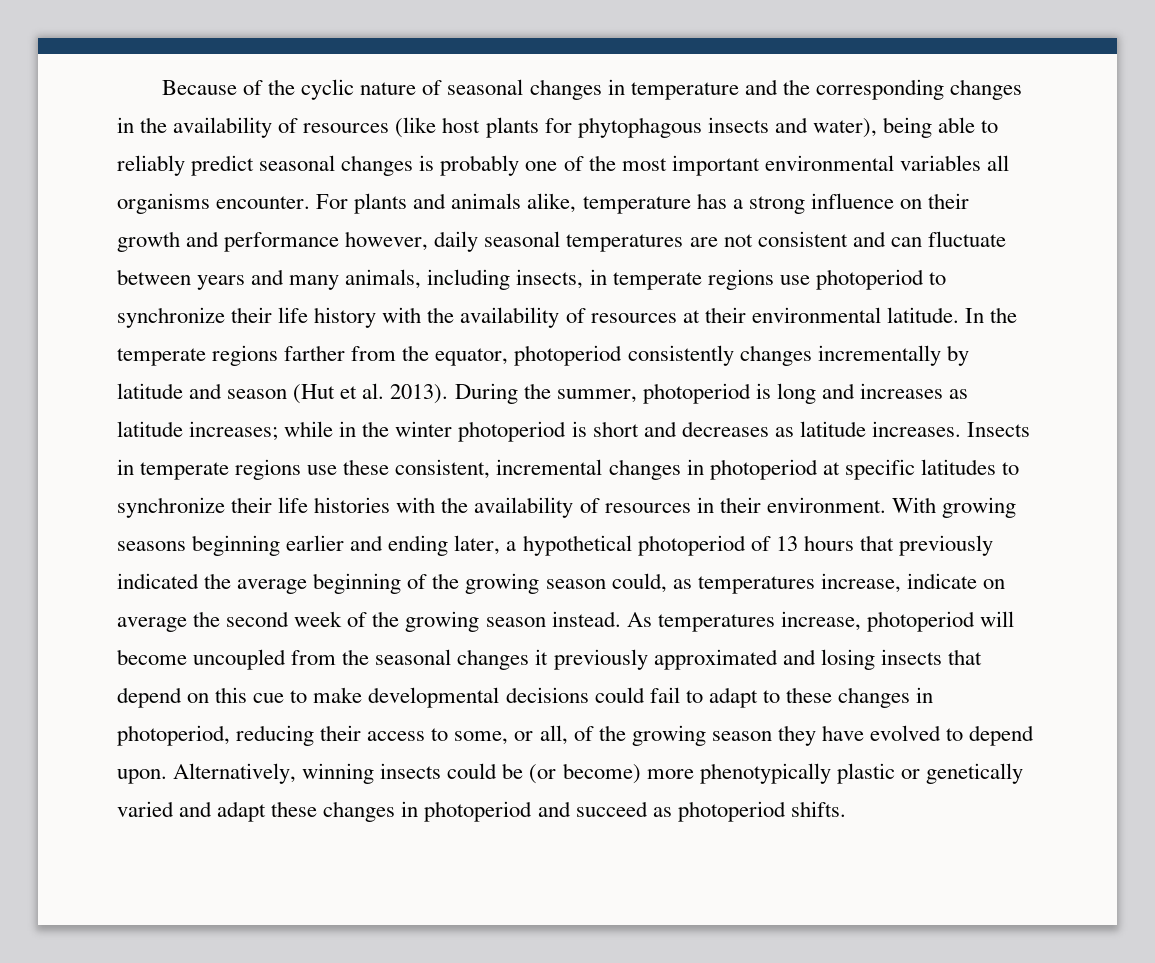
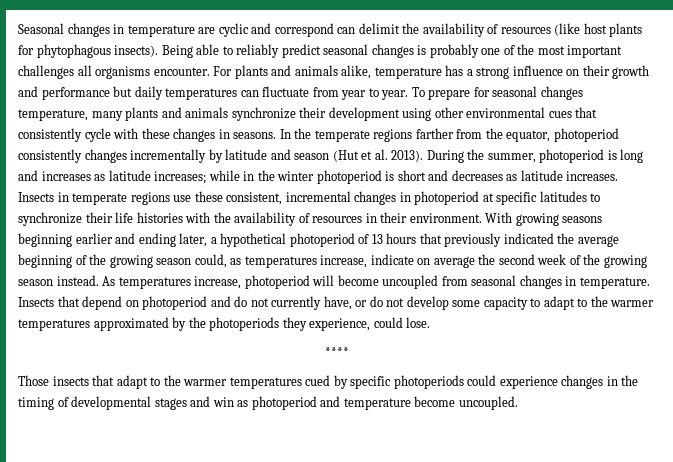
[162,79,1022,100] [117,117,134,133] Because of the cyclic nature of seasonal changes in temperature and the corresponding changes in -> [18,23,400,37] Seasonal changes in temperature are cyclic and correspond can delimit
[707,117,932,138] insects and water), being -> [114,45,193,58] insects). Being
[764,155,981,171] environmental variables -> [18,65,74,79] challenges
[345,231,1006,252] [117,269,946,290] [117,307,959,328] however, daily seasonal temperatures are not consistent and can fluctuate between years and many animals, including insects, in temperate regions use photoperiod to synchronize their life history with the availability of resources at their environmental latitude. -> [113,86,583,100] [18,107,598,121] [18,128,277,142] but daily temperatures can fluctuate from year to year. To prepare for seasonal changes temperature, many plants and animals synchronize their development using other environmental cues that consistently cycle with these changes in seasons.
[342,649,982,670] [117,687,934,708] [117,725,1035,746] [117,763,1023,784] [117,801,846,822] the seasonal changes it previously approximated and losing insects that depend on this cue to make developmental decisions could fail to adapt to these changes in photoperiod, reducing their access to some, or all, of the growing season they have evolved to depend upon. Alternatively, winning insects could be (or become) more phenotypically plastic or genetically varied and adapt these changes in photoperiod and succeed as photoperiod shifts. -> [471,275,650,289] [18,296,655,310] [18,317,431,331] [324,347,349,357] [18,375,639,389] [18,396,518,410] seasonal changes in temperature. Insects that depend on photoperiod and do not currently have, or do not develop some capacity to adapt to the warmer temperatures approximated by the photoperiods they experience, could lose. // **** // Those insects that adapt to the warmer temperatures cued by specific photoperiods could experience changes in the timing of developmental stages and win as photoperiod and temperature become uncoupled.

